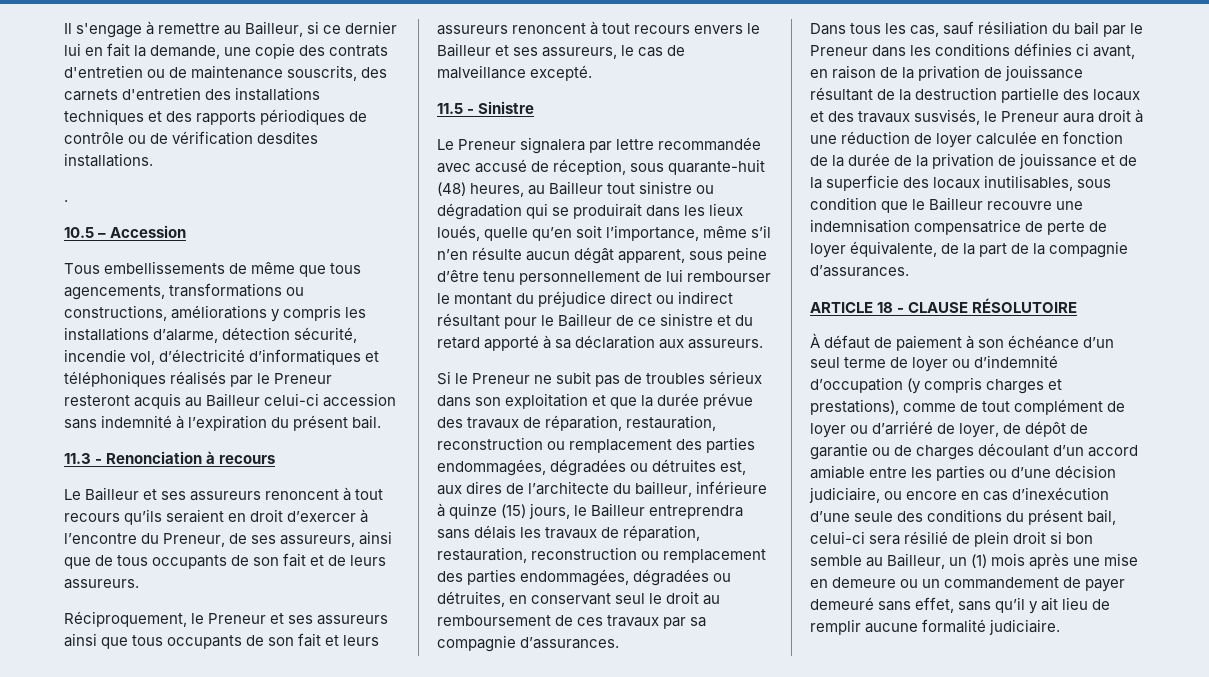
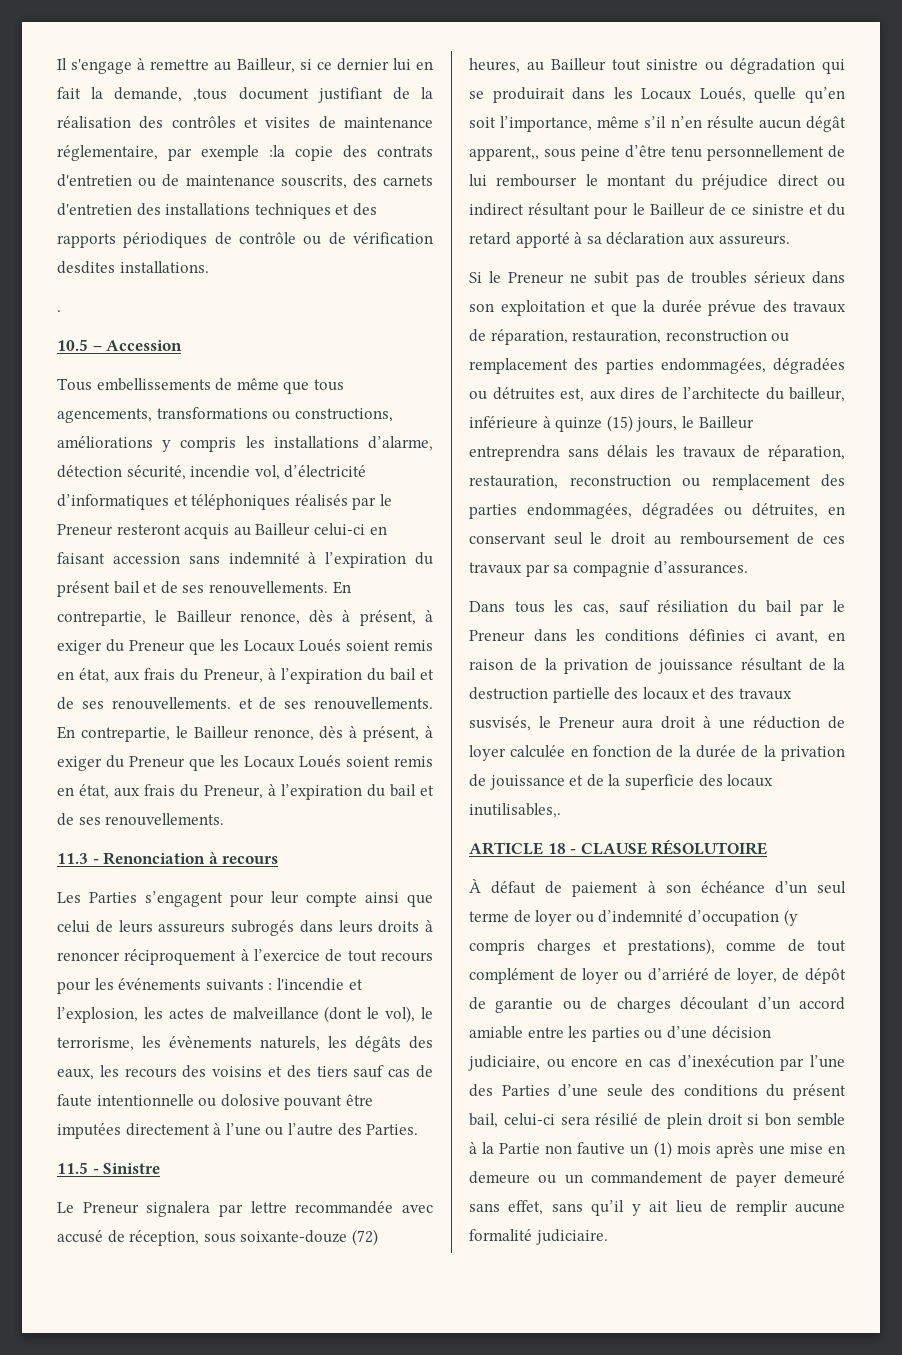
[224,47,252,56] une -> [193,87,434,103] [57,116,433,129] [57,145,285,161] ,tous document justifiant de la réalisation des contrôles et visites de maintenance réglementaire, par exemple :la
(320, 399) none -> [369,526,387,535] [57,552,105,564] en faisant
[352,415,382,429] bail. -> [113,581,351,594] [57,610,433,626] [57,639,433,655] [57,668,434,684] [57,697,433,710] [57,726,433,742] [57,755,433,771] [57,784,434,800] [57,813,225,826] bail et de ses renouvellements. En contrepartie, le Bailleur renonce, dès à présent, à exiger du Preneur que les Locaux Loués soient remis en état, aux frais du Preneur, à l’expiration du bail et de ses renouvellements. et de ses renouvellements. En contrepartie, le Bailleur renonce, dès à présent, à exiger du Preneur que les Locaux Loués soient remis en état, aux frais du Preneur, à l’expiration du bail et de ses renouvellements.
[64,487,384,501] [64,509,369,525] [64,531,393,547] [64,553,387,569] [64,579,139,589] [64,611,389,627] [64,633,380,649] [437,21,761,35] [437,43,686,59] [437,65,593,81] Le Bailleur et ses assureurs renoncent à tout recours qu’ils seraient en droit d’exercer à l’encontre du Preneur, de ses assureurs, ainsi que de tous occupants de son fait et de leurs assureurs. // Réciproquement, le Preneur et ses assureurs ainsi que tous occupants de son fait et leurs assureurs renoncent à tout recours envers le Bailleur et ses assureurs, le cas de malveillance excepté. -> [57,891,433,907] [57,920,433,936] [57,949,433,965] [57,978,363,994] [57,1006,433,1023] [57,1036,433,1052] [57,1065,433,1080] [57,1094,373,1110] [57,1123,419,1139] Les Parties s’engagent pour leur compte ainsi que celui de leurs assureurs subrogés dans leurs droits à renoncer réciproquement à l’exercice de tout recours pour les événements suivants : l'incendie et l’explosion, les actes de malveillance (dont le vol), le terrorisme, les évènements naturels, les dégâts des eaux, les recours des voisins et des tiers sauf cas de faute intentionnelle ou dolosive pouvant être imputées directement à l’une ou l’autre des Parties.
[668,159,766,175] [437,182,466,196] quarante-huit (48) -> [240,1229,378,1246] soixante-douze (72)
[709,203,744,216] [437,225,480,241] lieux loués, -> [641,87,746,102] Locaux Loués,
[618,249,686,263] apparent, -> [469,146,539,161] apparent,,
[984,175,1112,191] [810,197,1084,213] [810,219,1108,235] [810,241,1129,258] [810,265,909,277] inutilisables, sous condition que le Bailleur recouvre une indemnisation compensatrice de perte de loyer équivalente, de la part de la compagnie d’assurances. -> [469,803,561,818] inutilisables,.
(1110, 493) none -> [780,1055,845,1071] [469,1084,550,1097] par l’une des Parties
[866,553,946,569] au Bailleur, -> [469,1142,626,1155] à la Partie non fautive

